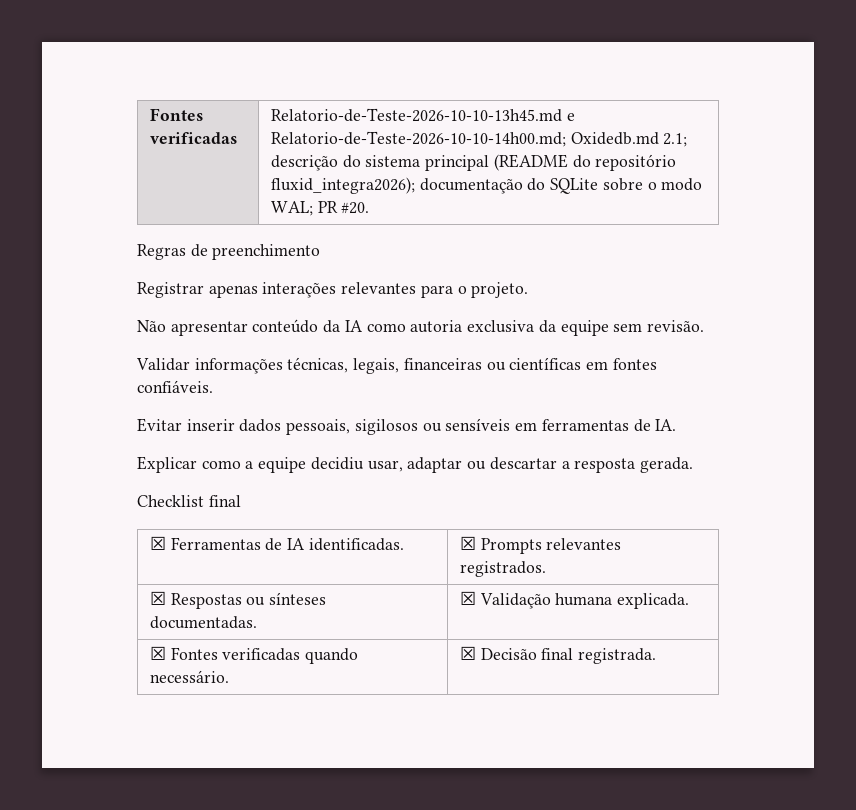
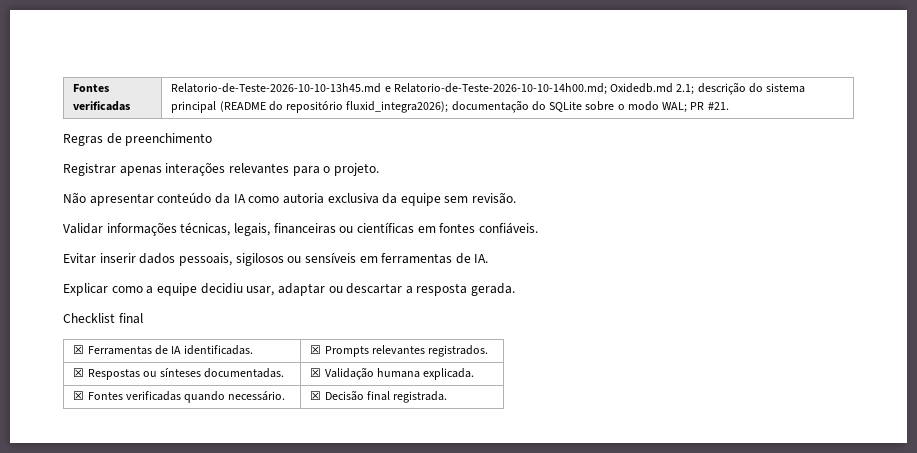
[341,202,370,214] #20. -> [707,102,729,110] #21.

